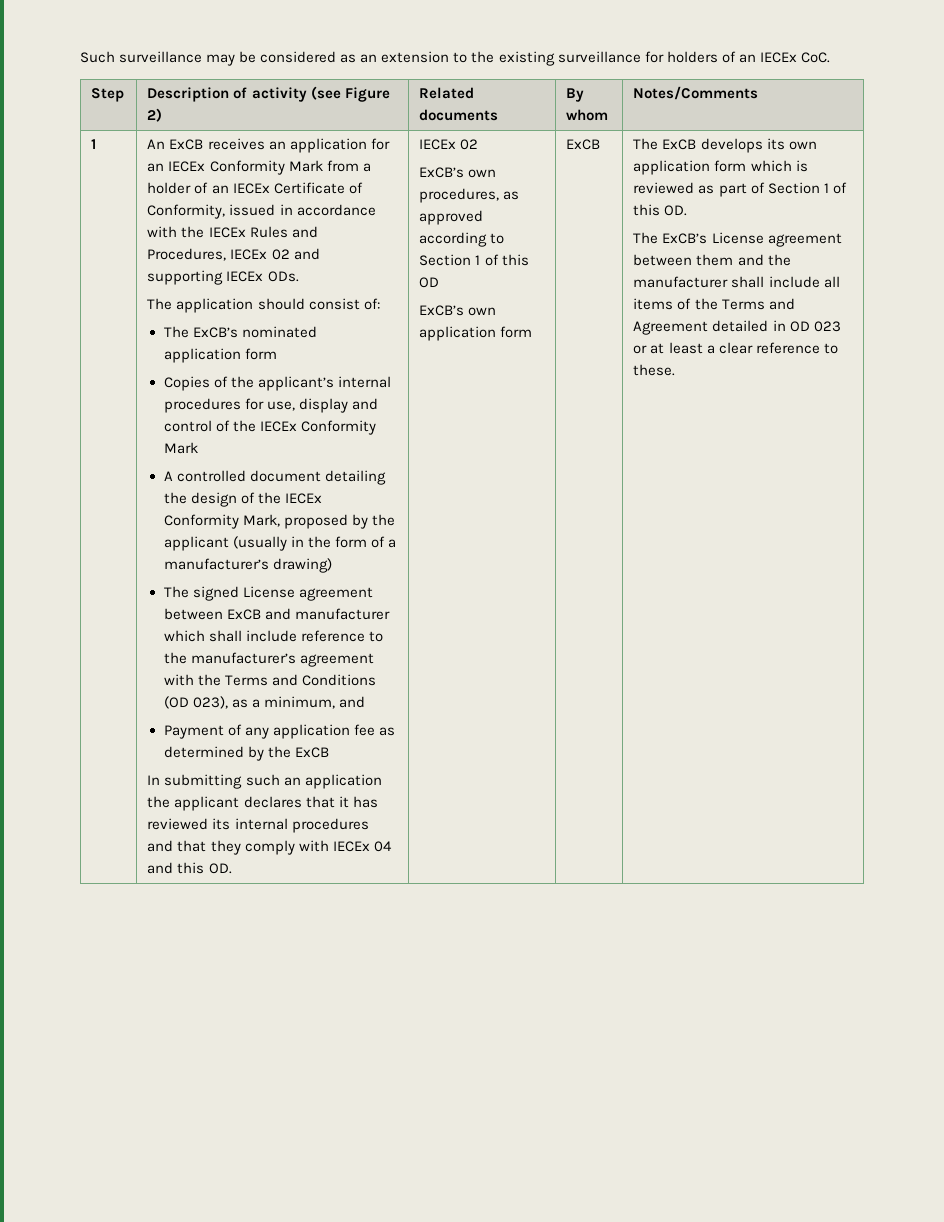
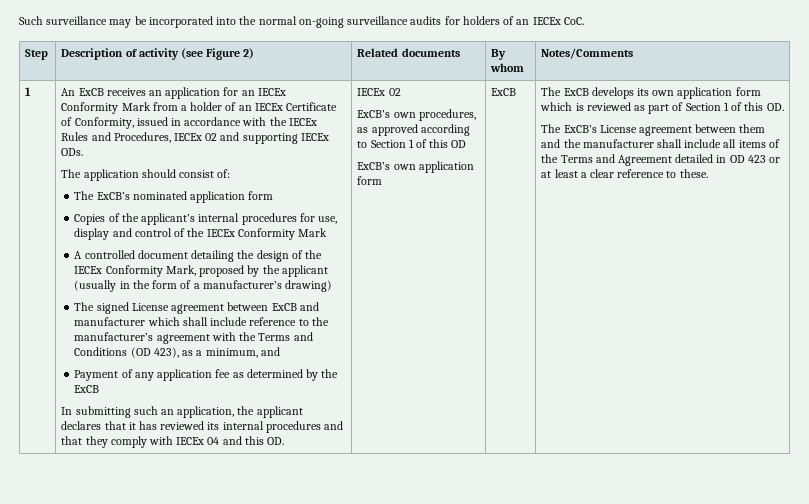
[260,51,641,66] considered as an extension to the existing surveillance -> [148,16,442,28] incorporated into the normal on-going surveillance audits
[192,696,228,709] 023), -> [153,347,179,358] 423),
[304,774,382,789] application -> [177,406,235,418] application,
[813,321,841,332] 023 -> [747,155,766,163] 423

